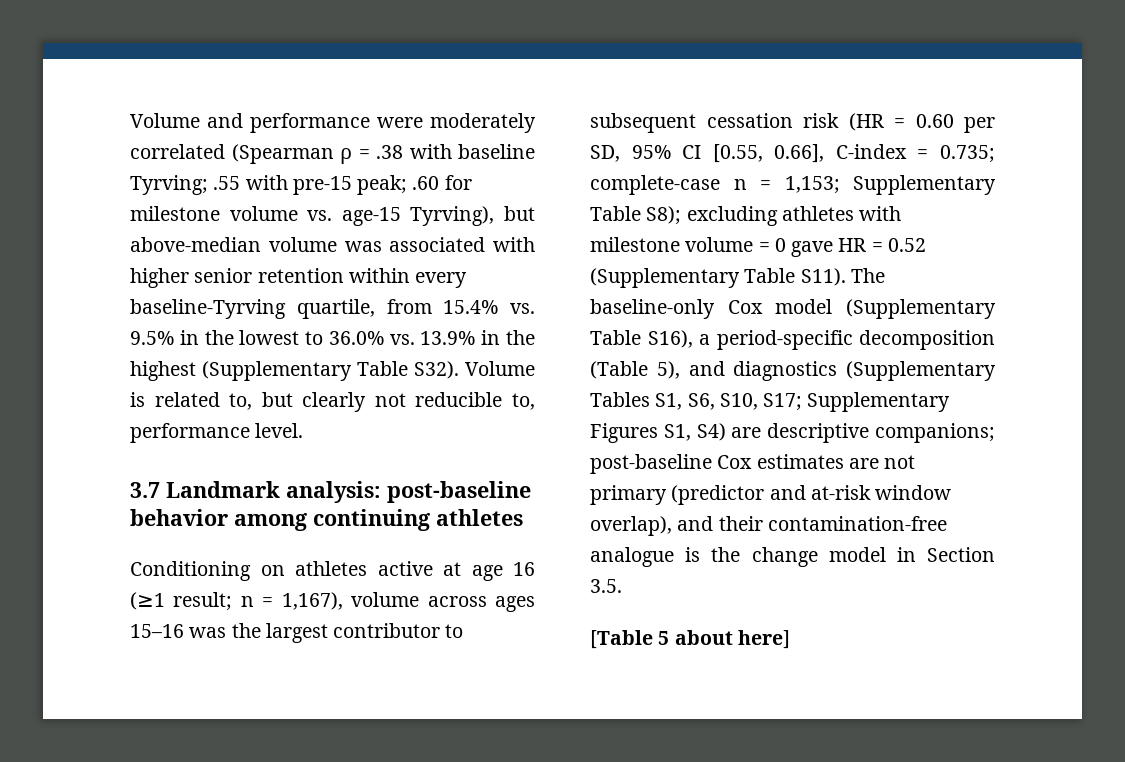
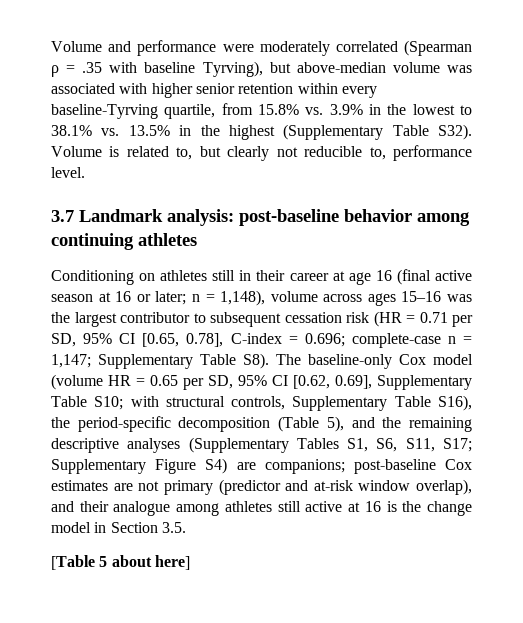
[376,145,403,159] .38 -> [82,62,103,73] .35
[130,175,472,195] [130,206,401,226] Tyrving; .55 with pre-15 peak; .60 for milestone volume vs. age-15 -> (196, 67) none
[443,300,535,314] [130,331,174,345] 15.4% vs. 9.5% -> [258,104,363,115] 15.8% vs. 3.9%
[328,331,476,345] 36.0% vs. 13.9% -> [51,125,170,136] 38.1% vs. 13.5%
[377,561,535,581] [130,592,343,611] active at age 16 (≥1 result; n = 1,167), -> [212,269,472,285] [51,290,266,306] still in their career at age 16 (final active season at 16 or later; n = 1,148),
[915,114,995,133] [590,144,825,163] 0.60 per SD, 95% CI [0.55, 0.66], -> [419,312,473,327] [51,333,224,347] 0.71 per SD, 95% CI [0.65, 0.78],
[940,145,995,163] 0.735; -> [304,333,345,347] 0.696;
[784,175,996,195] [590,206,902,226] [590,237,926,257] [590,268,885,288] [590,299,996,319] 1,153; Supplementary Table S8); excluding athletes with milestone volume = 0 gave HR = 0.52 (Supplementary Table S11). The baseline-only Cox model (Supplementary -> [51,353,473,369] [51,374,472,390] [51,396,388,411] 1,147; Supplementary Table S8). The baseline-only Cox model (volume HR = 0.65 per SD, 95% CI [0.62, 0.69], Supplementary Table S10; with structural controls, Supplementary
[699,334,710,345] a -> [51,417,70,428] the
[733,361,838,381] diagnostics -> [382,417,473,432] [51,438,181,453] the remaining descriptive analyses
[719,393,758,410] S10, -> [405,438,435,452] S11,
[590,423,691,443] Figures S1, -> [155,459,197,474] Figure
[767,423,870,443] descriptive -> (256, 466) none
[767,516,947,531] [590,547,674,567] contamination-free analogue -> [113,501,381,516] analogue among athletes still active at 16

